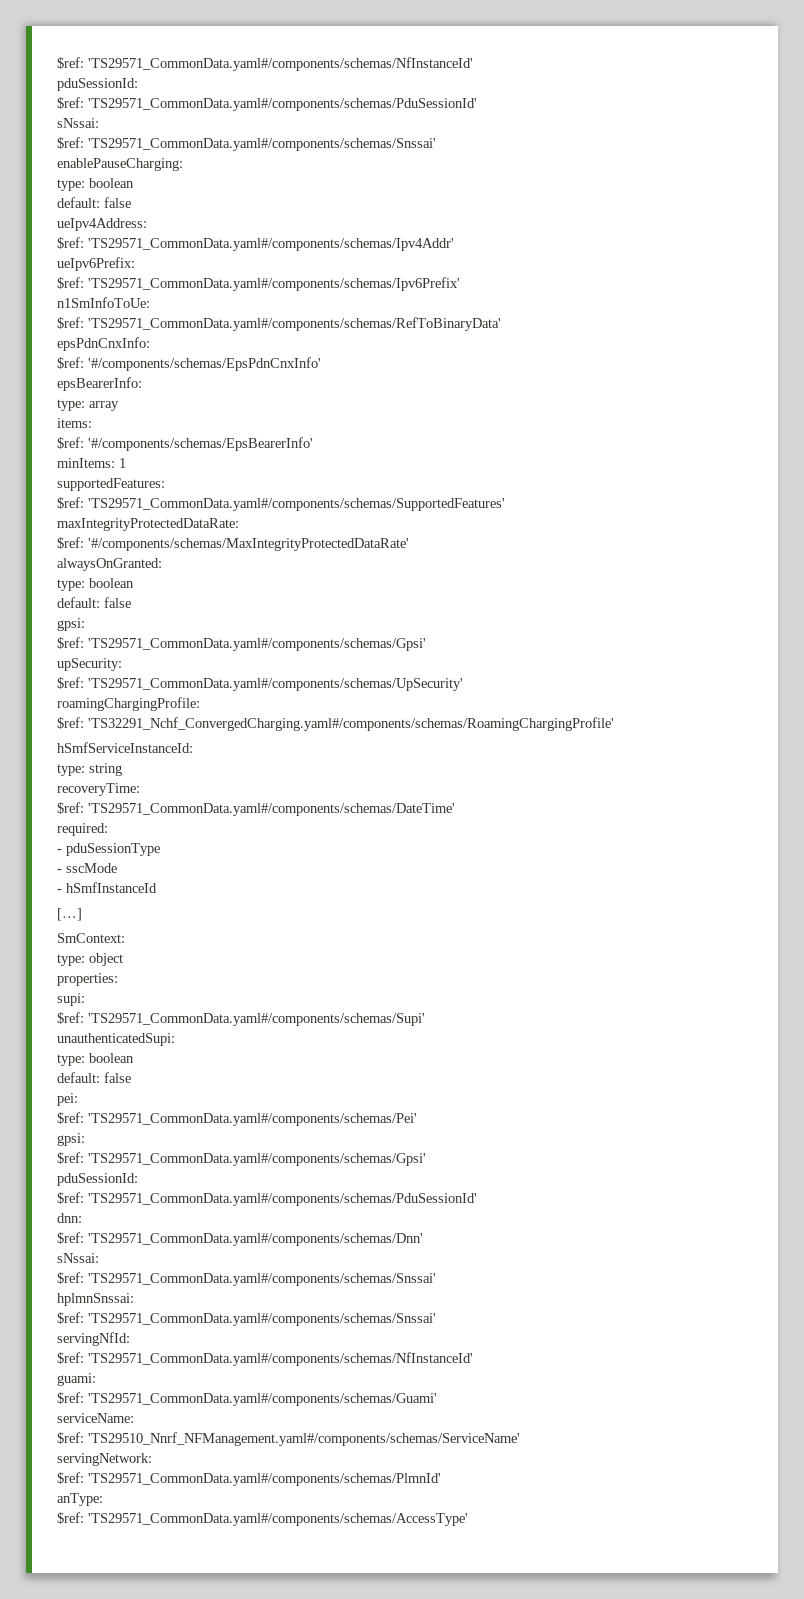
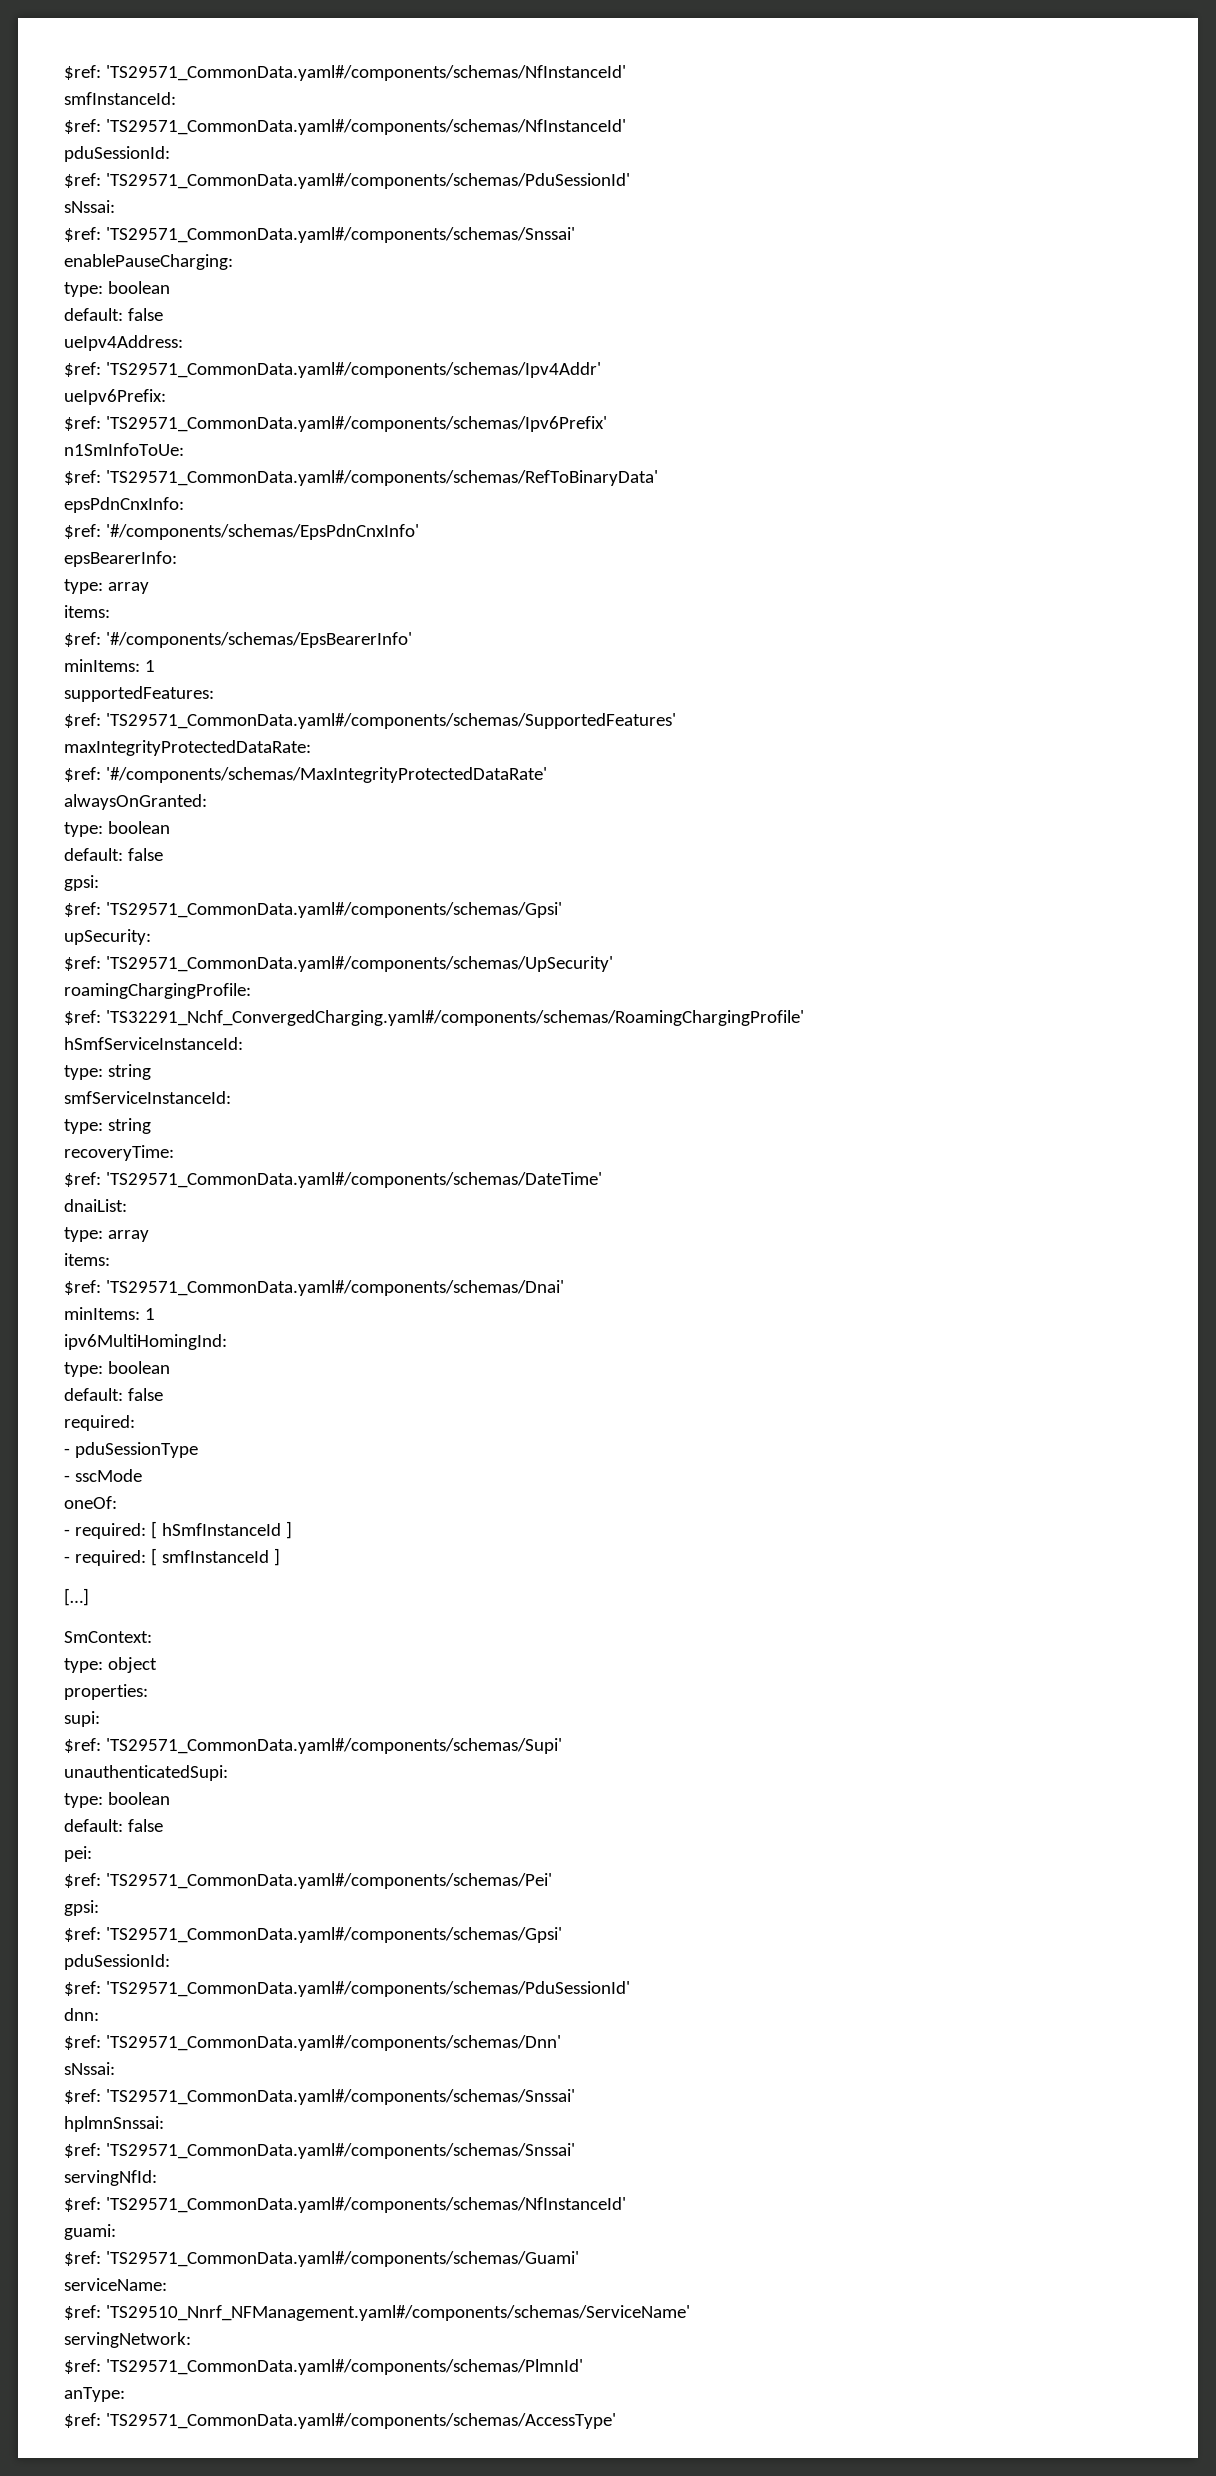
[57,57,473,71] $ref: 'TS29571_CommonData.yaml#/components/schemas/NfInstanceId' -> [64,65,626,81] [64,92,176,105] [64,119,626,135] $ref: 'TS29571_CommonData.yaml#/components/schemas/NfInstanceId' // smfInstanceId: // $ref: 'TS29571_CommonData.yaml#/components/schemas/NfInstanceId'
(122, 769) none -> [64,1091,231,1104] [64,1118,151,1134] // smfServiceInstanceId: // type: string
(455, 809) none -> [64,1199,127,1212] [64,1227,149,1242] [64,1253,110,1266] [64,1280,564,1296] [64,1307,155,1320] [64,1334,227,1350] [64,1361,170,1377] [64,1388,163,1401] // dnaiList: // type: array // items: // $ref: 'TS29571_CommonData.yaml#/components/schemas/Dnai' // minItems: 1 // ipv6MultiHomingInd: // type: boolean // default: false
[57,889,62,893] // - -> [64,1496,117,1509] [64,1521,157,1539] // oneOf: // - required: [
(157, 887) none -> [285,1521,292,1539] [64,1548,280,1566] ] // - required: [ smfInstanceId ]

